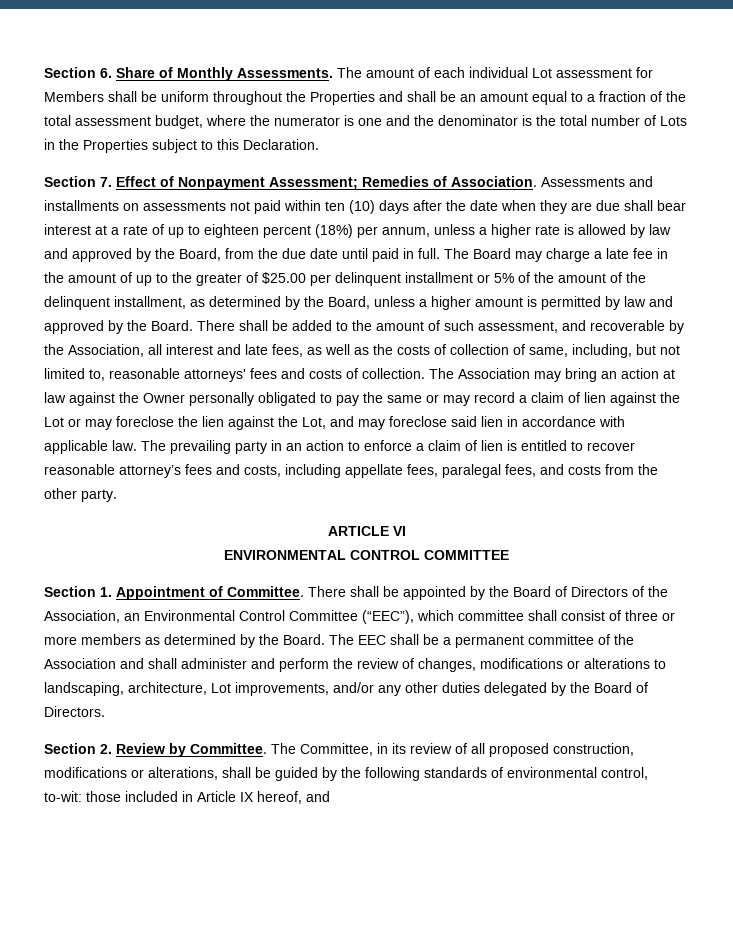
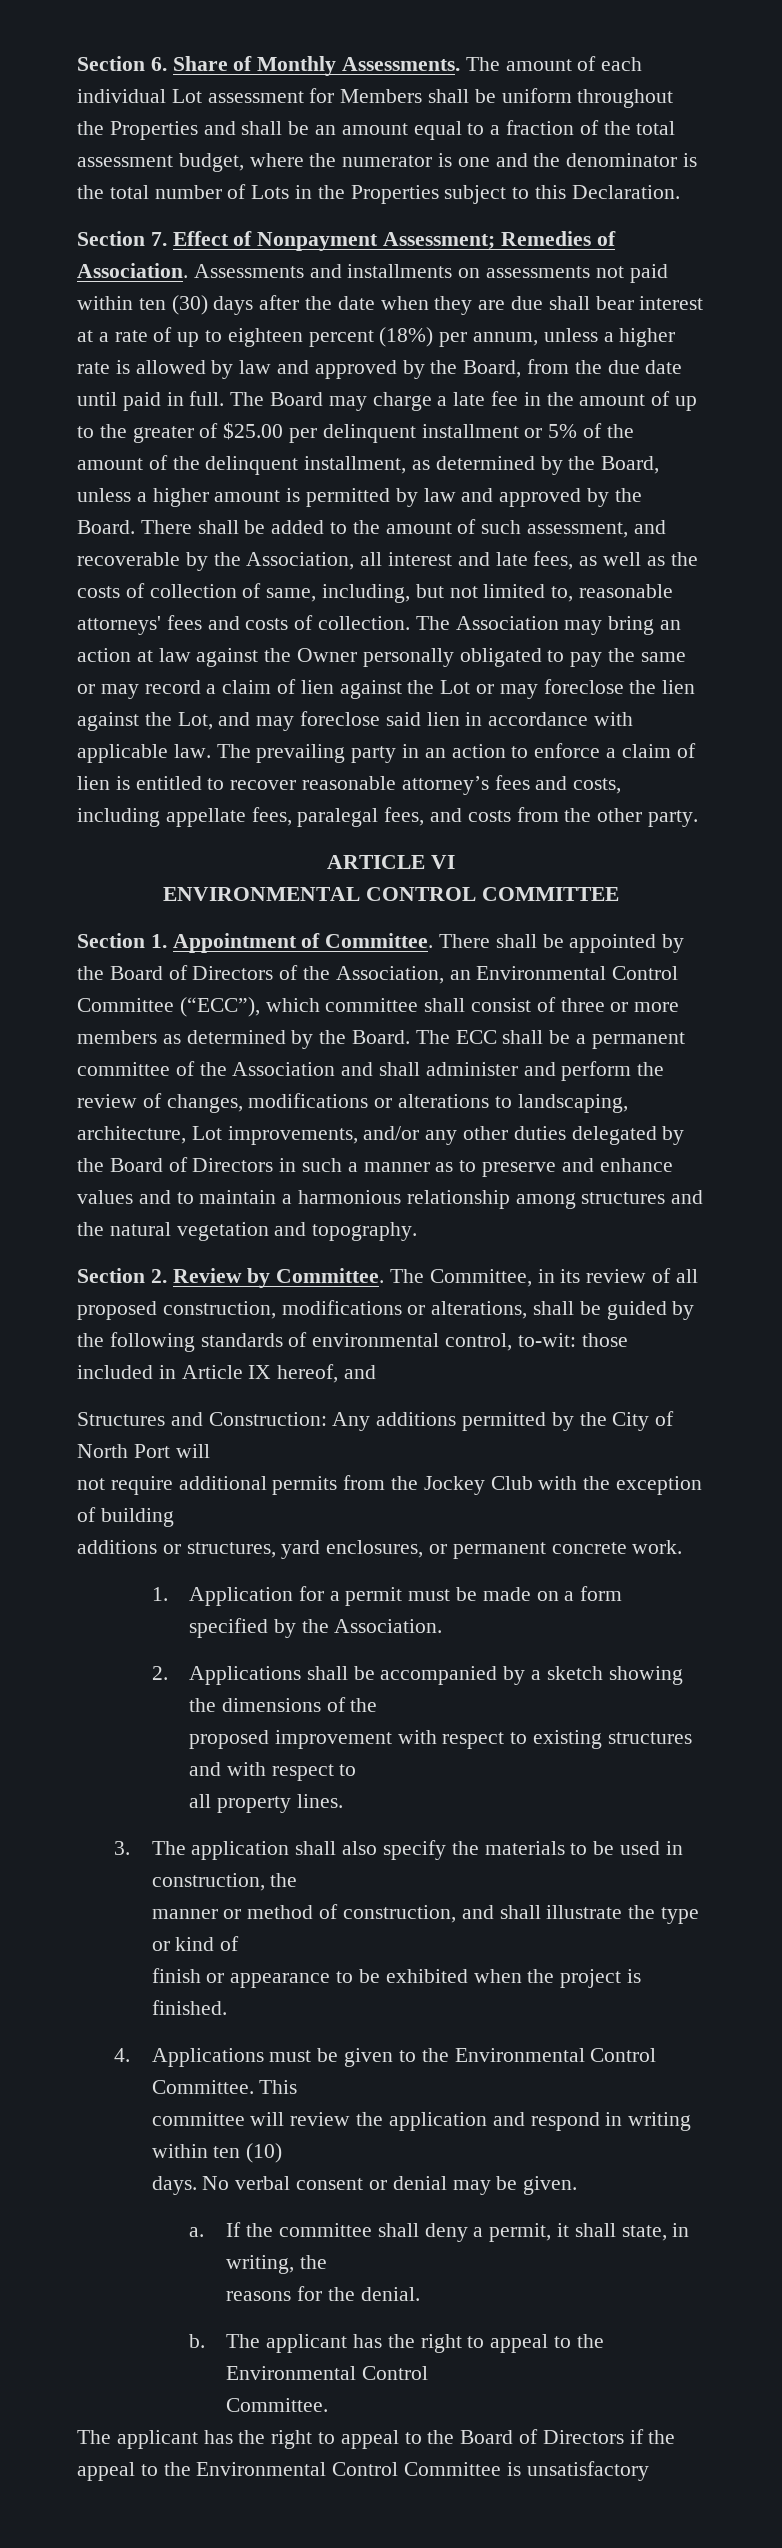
[349,200,375,214] (10) -> [171,295,208,315] (30)
[362,610,414,624] (“EEC”), -> [179,997,260,1017] (“ECC”),
[358,635,386,645] EEC -> [455,1030,497,1044] ECC
[44,706,105,717] Directors. -> [192,1158,673,1177] [77,1190,704,1209] [77,1222,418,1241] Directors in such a manner as to preserve and enhance values and to maintain a harmonious relationship among structures and the natural vegetation and topography.
(330, 796) none -> [77,1411,675,1431] [77,1444,210,1458] [77,1475,703,1495] [77,1507,174,1527] [77,1540,683,1559] [151,1586,623,1606] [189,1618,443,1638] [151,1666,683,1685] [189,1697,378,1712] [189,1730,692,1749] [189,1762,357,1781] [189,1794,343,1813] [114,1840,683,1860] [151,1873,298,1891] [151,1904,699,1924] [151,1936,240,1951] [151,1968,641,1988] [151,2000,227,2015] [114,2048,657,2067] [151,2080,298,2094] [151,2112,692,2131] [151,2143,283,2163] [151,2176,578,2195] [189,2222,690,2242] [226,2255,328,2274] [226,2286,420,2301] [189,2334,604,2353] [226,2366,429,2380] [226,2398,329,2412] [77,2429,676,2449] [77,2461,649,2481] // Structures and Construction: Any additions permitted by the City of North Port will // not require additional permits from the Jockey Club with the exception of building // additions or structures, yard enclosures, or permanent concrete work. // 1. Application for a permit must be made on a form specified by the Association. // 2. Applications shall be accompanied by a sketch showing the dimensions of the // proposed improvement with respect to existing structures and with respect to // all property lines. // 3. The application shall also specify the materials to be used in construction, the // manner or method of construction, and shall illustrate the type or kind of // finish or appearance to be exhibited when the project is finished. // 4. Applications must be given to the Environmental Control Committee. This // committee will review the application and respond in writing within ten (10) // days. No verbal consent or denial may be given. // a. If the committee shall deny a permit, it shall state, in writing, the // reasons for the denial. // b. The applicant has the right to appeal to the Environmental Control // Committee. // The applicant has the right to appeal to the Board of Directors if the appeal to the Environmental Control Committee is unsatisfactory

